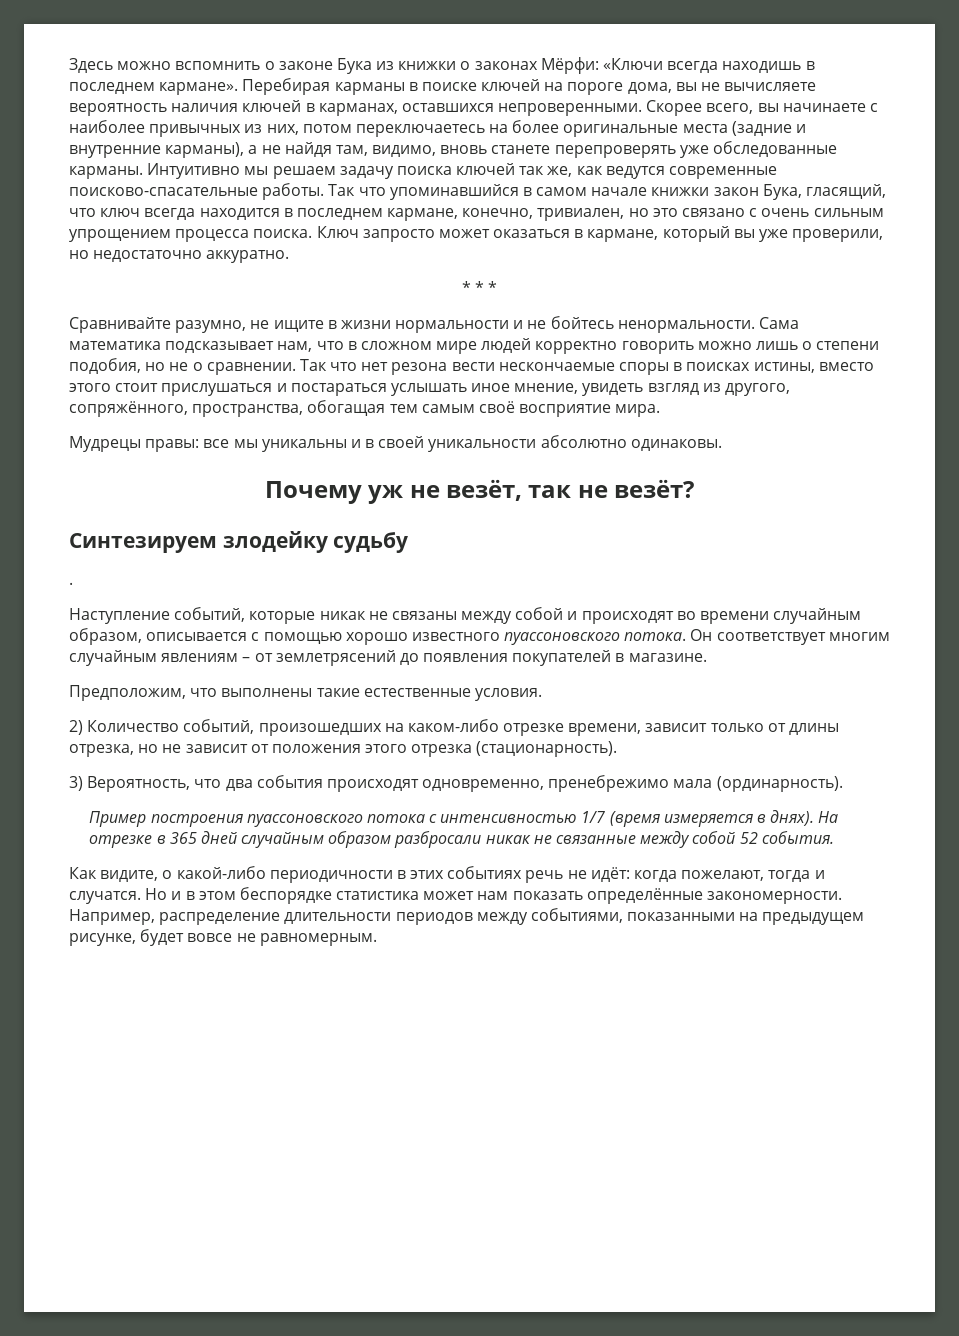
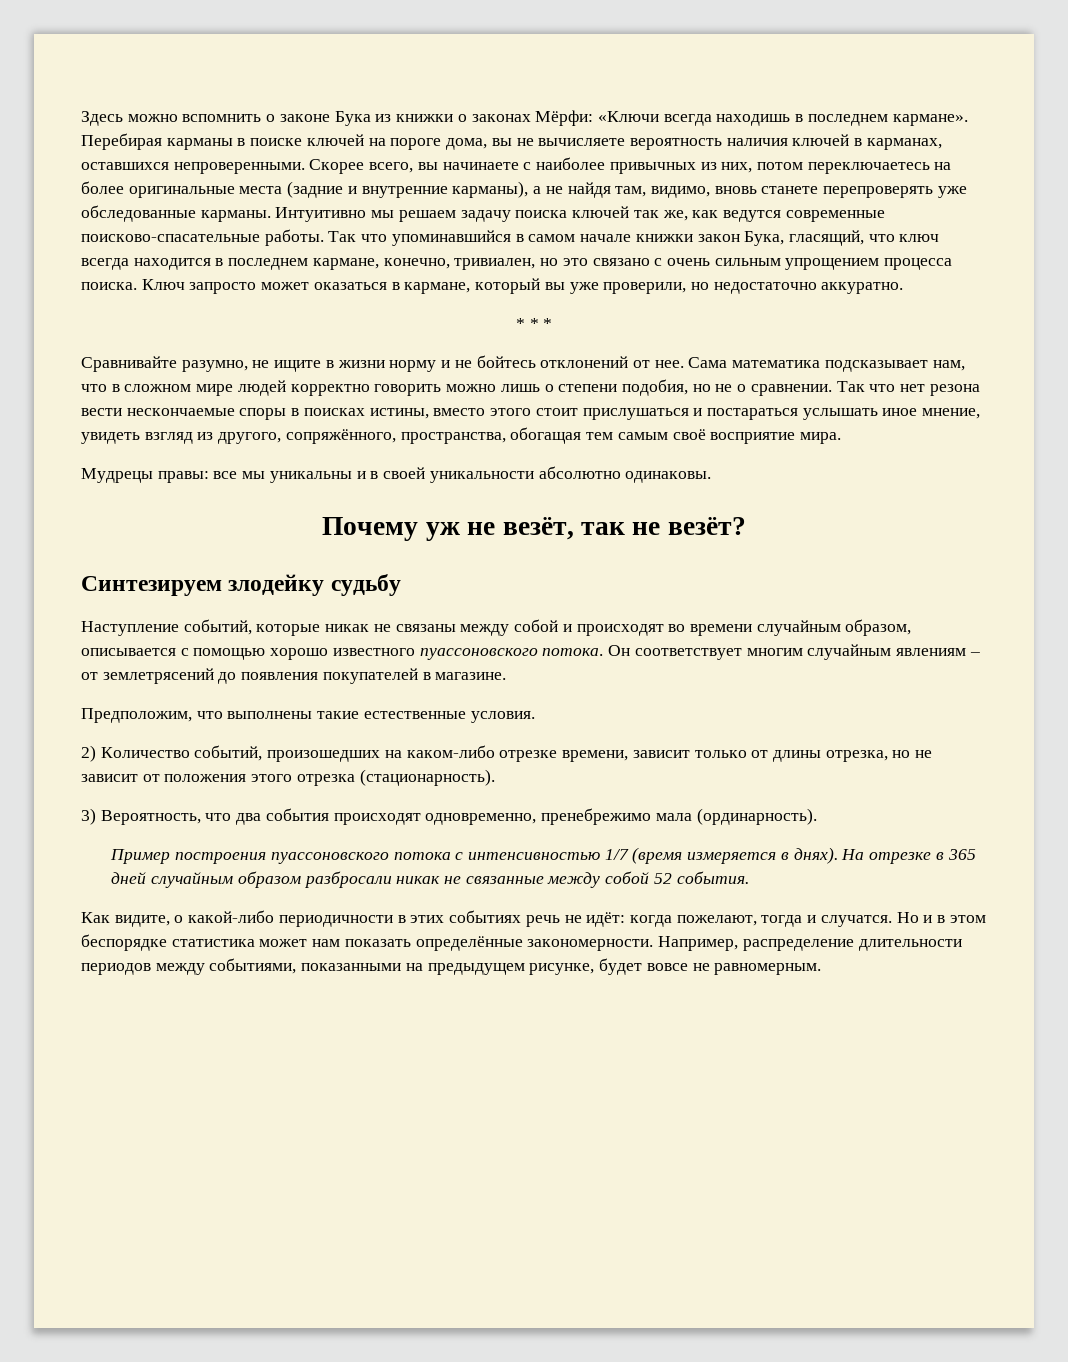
[395,320,510,333] нормальности -> [389,360,437,372] норму
[617,320,755,333] ненормальности. -> [540,356,684,368] отклонений от нее.
[69,582,73,585] // . -> (401, 585) none

